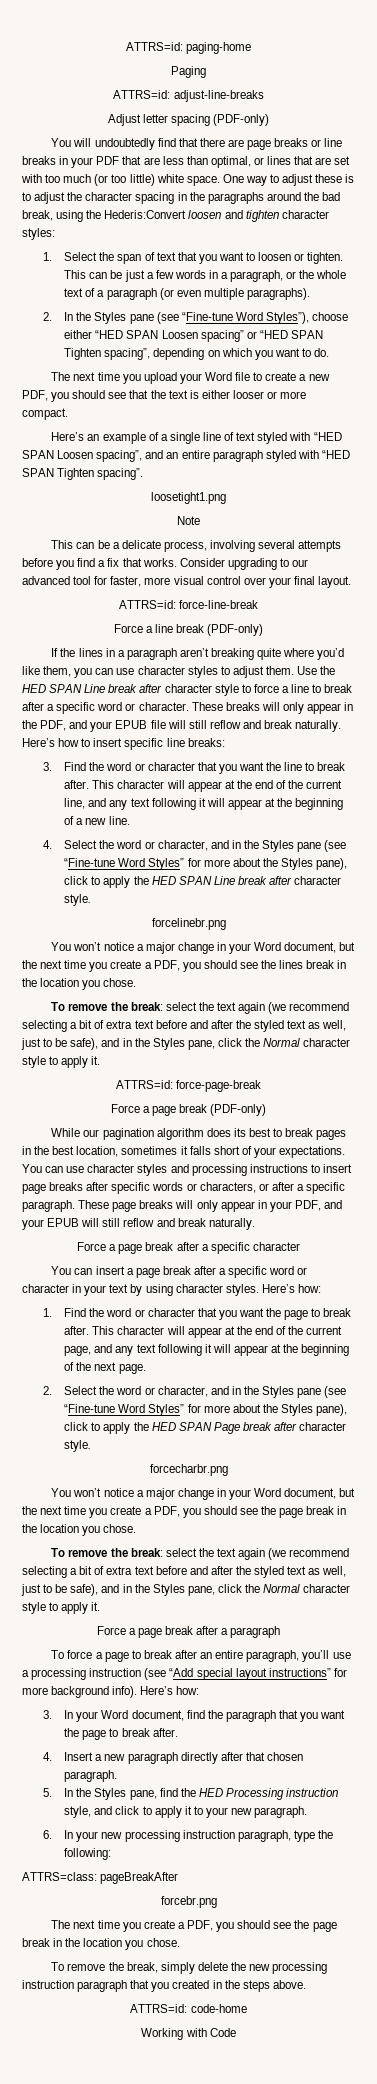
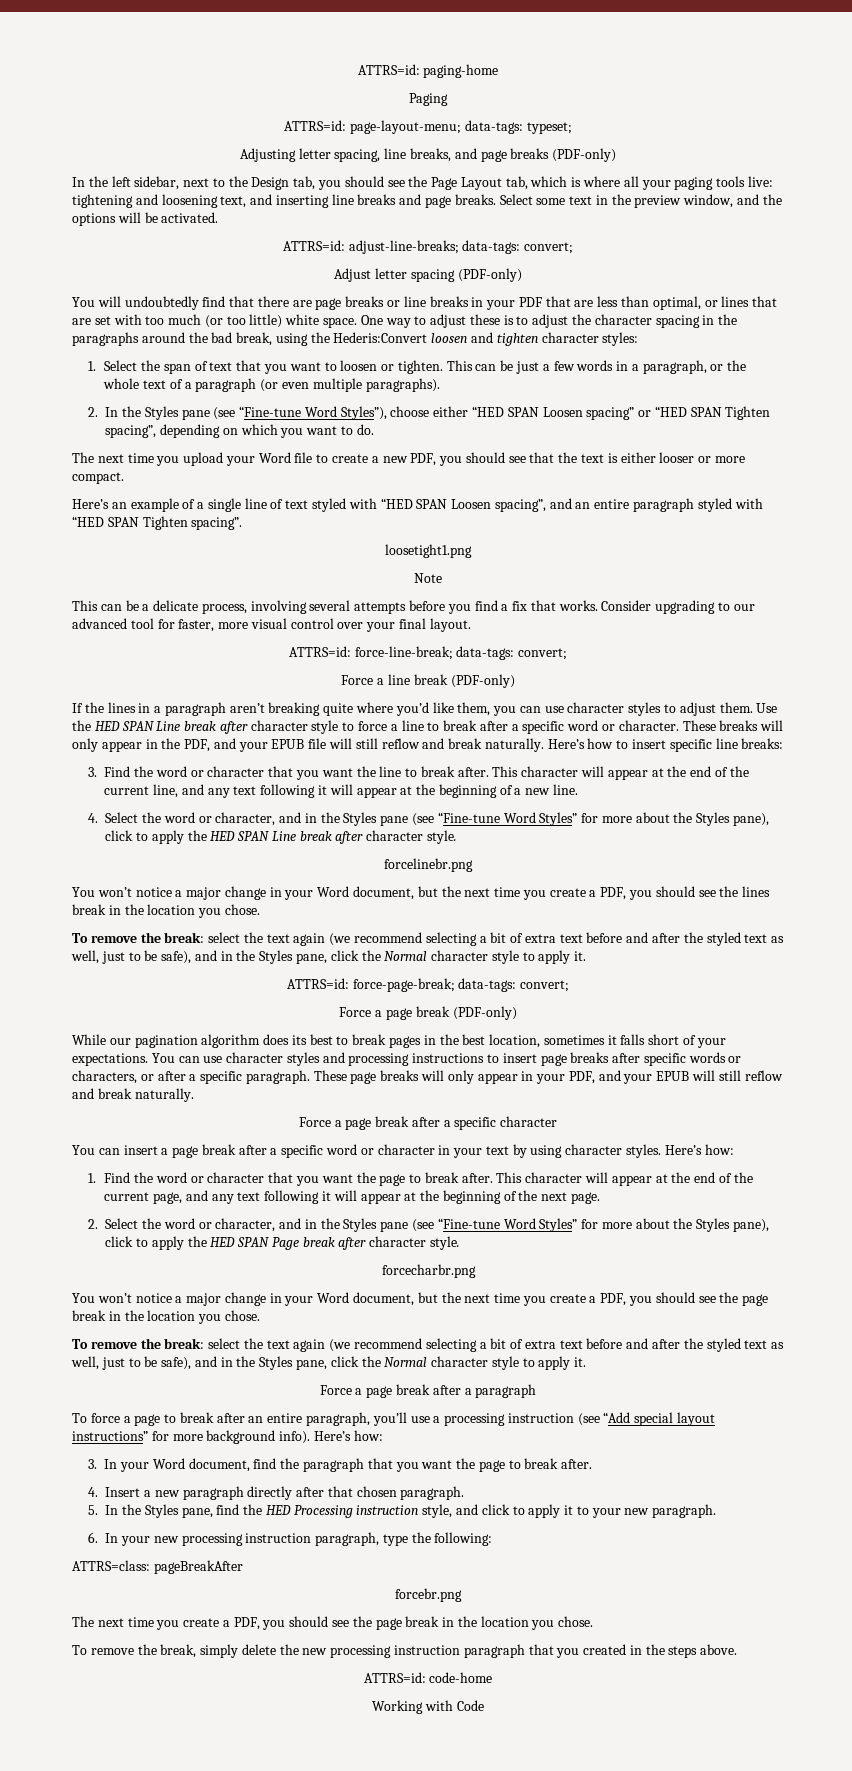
[173,90,264,102] adjust-line-breaks -> [350,120,572,134] [239,148,617,162] [72,176,773,190] [72,194,782,208] [72,212,219,226] [282,240,574,254] page-layout-menu; data-tags: typeset; // Adjusting letter spacing, line breaks, and page breaks (PDF-only) // In the left sidebar, next to the Design tab, you should see the Page Layout tab, which is where all your paging tools live: tightening and loosening text, and inserting line breaks and page breaks. Select some text in the preview window, and the options will be activated. // ATTRS=id: adjust-line-breaks; data-tags: convert;
[179,600,259,609] force-line-break -> [354,646,568,660] force-line-break; data-tags: convert;
[176,1080,262,1092] force-page-break -> [352,978,570,992] force-page-break; data-tags: convert;

